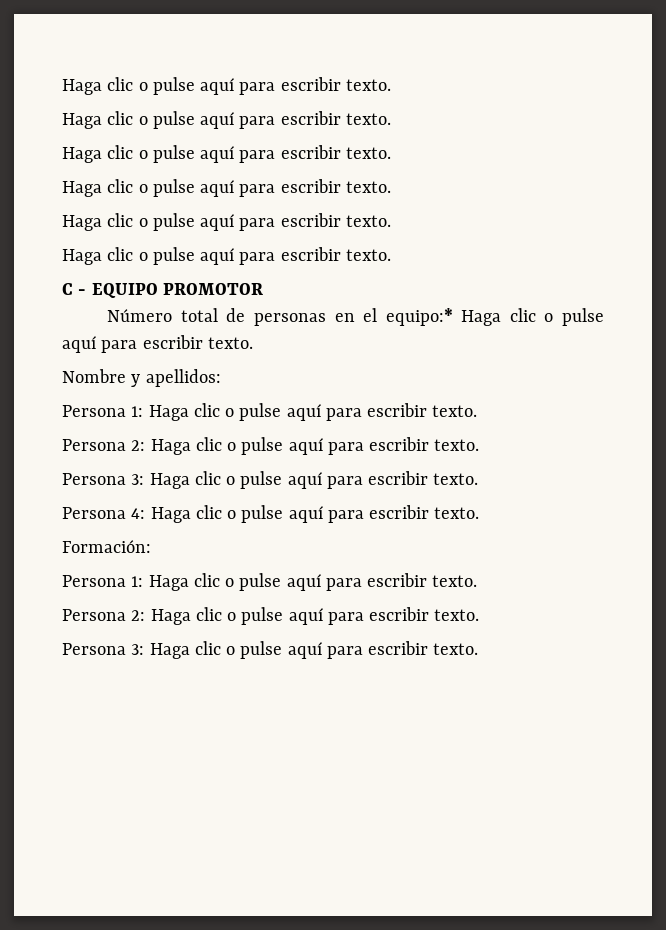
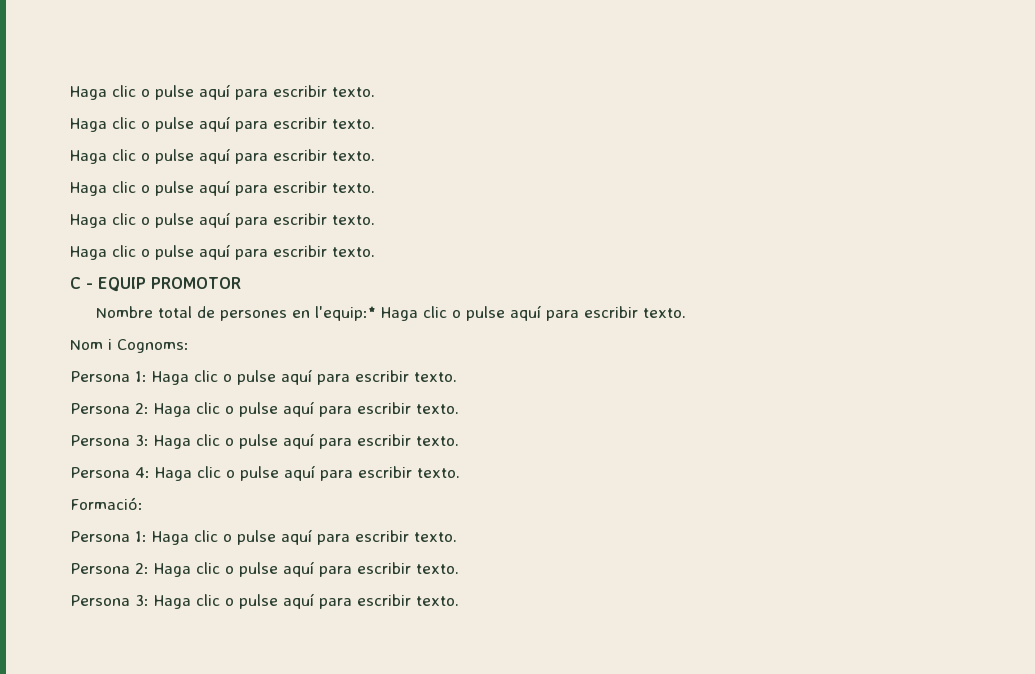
[91,283,158,298] EQUIPO -> [98,277,146,292] EQUIP
[107,309,173,322] Número -> [95,306,153,318] Nombre
[254,308,604,326] [62,335,253,353] [62,369,221,387] personas en el equipo:* Haga clic o pulse aquí para escribir texto. // Nombre y apellidos: -> [219,305,686,321] [70,339,189,353] persones en l'equip:* Haga clic o pulse aquí para escribir texto. // Nom i Cognoms:
[62,540,151,553] Formación: -> [70,497,143,510] Formació:

